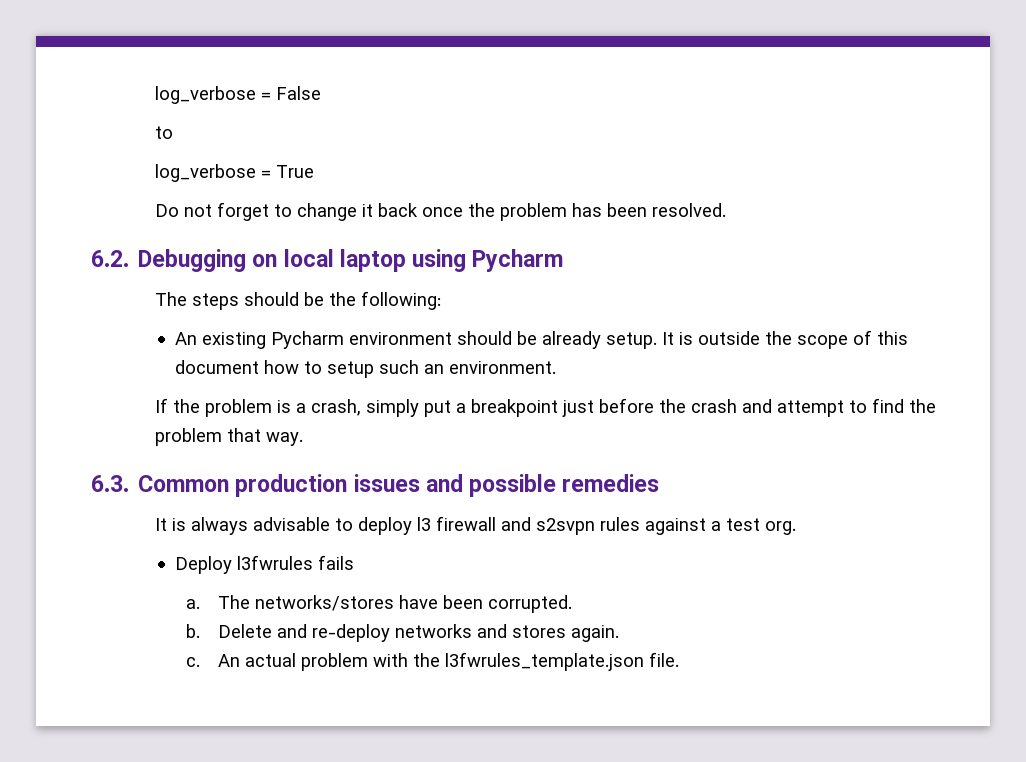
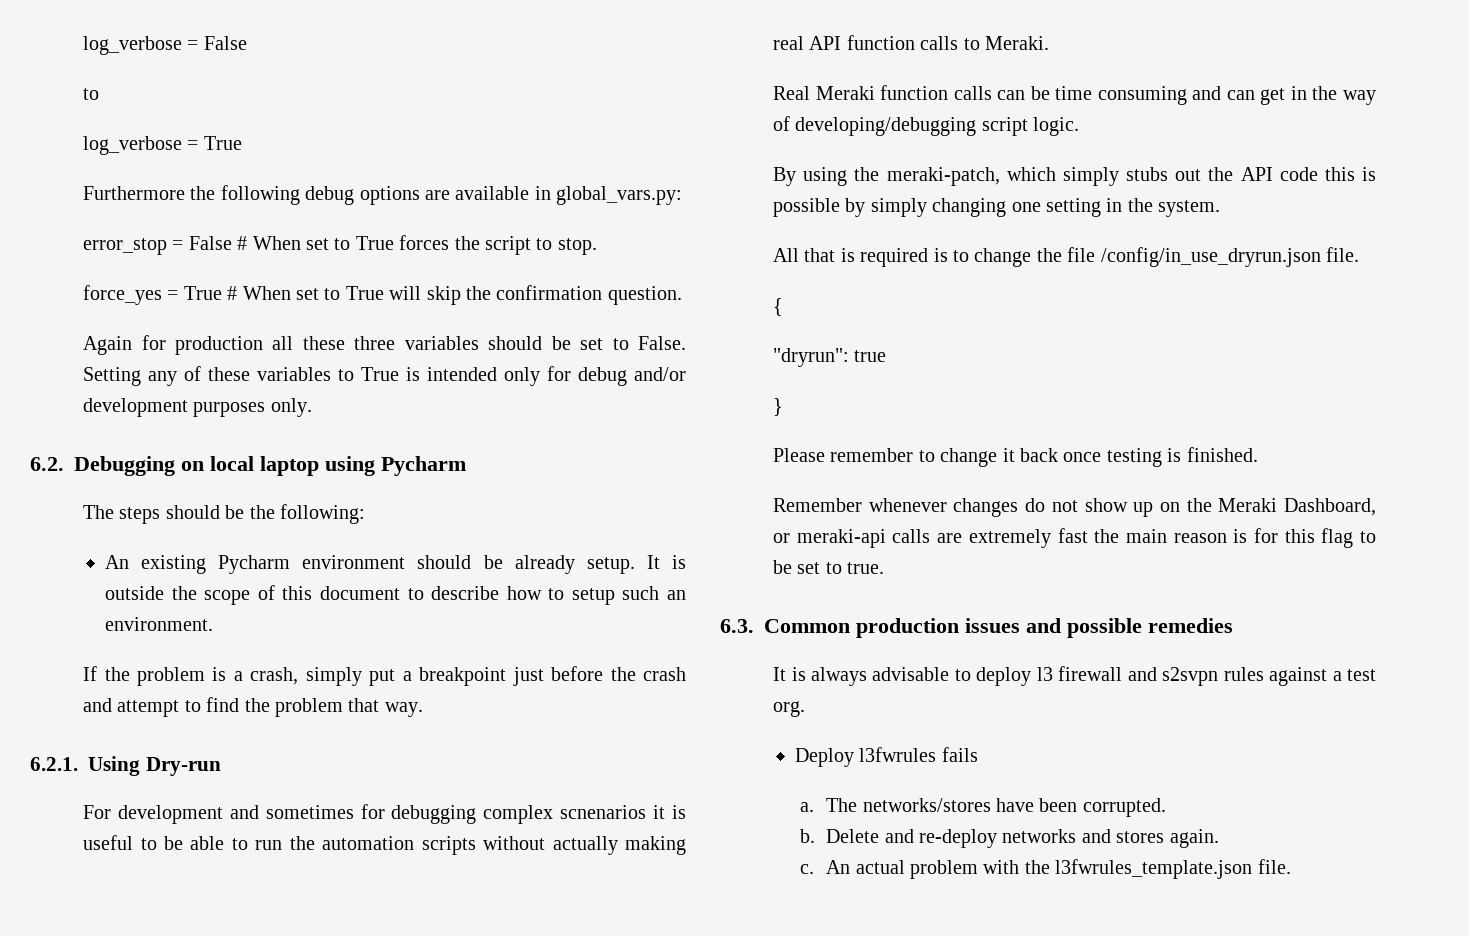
[154,202,726,221] Do not forget to change it back once the problem has been resolved. -> [83,185,683,205] [83,235,597,255] [83,285,682,305] [83,335,686,355] [83,366,686,386] [83,398,312,417] Furthermore the following debug options are available in global_vars.py: // error_stop = False # When set to True forces the script to stop. // force_yes = True # When set to True will skip the confirmation question. // Again for production all these three variables should be set to False. Setting any of these variables to True is intended only for debug and/or development purposes only.
(260, 367) none -> [407,586,500,600] to describe
(303, 439) none -> [30,756,221,776] [83,804,686,824] [83,835,686,855] [773,35,1050,50] [773,85,1376,105] [773,116,1080,136] [773,167,1376,186] [773,198,1221,217] [773,247,1360,267] [773,298,784,316] [773,348,887,367] [773,398,784,416] [773,447,1258,467] [773,498,1376,517] [773,528,1376,548] [773,560,885,574] // 6.2.1. Using Dry-run // For development and sometimes for debugging complex scnenarios it is useful to be able to run the automation scripts without actually making real API function calls to Meraki. // Real Meraki function calls can be time consuming and can get in the way of developing/debugging script logic. // By using the meraki-patch, which simply stubs out the API code this is possible by simply changing one setting in the system. // All that is required is to change the file /config/in_use_dryrun.json file. // { // "dryrun": true // } // Please remember to change it back once testing is finished. // Remember whenever changes do not show up on the Meraki Dashboard, or meraki-api calls are extremely fast the main reason is for this flag to be set to true.

